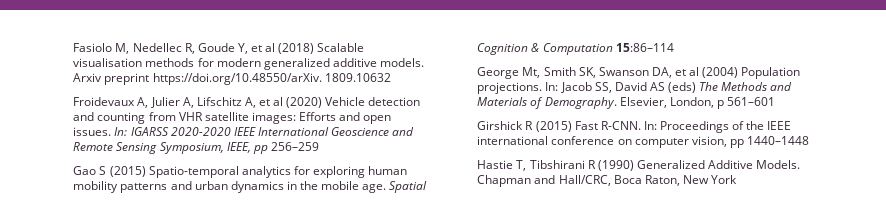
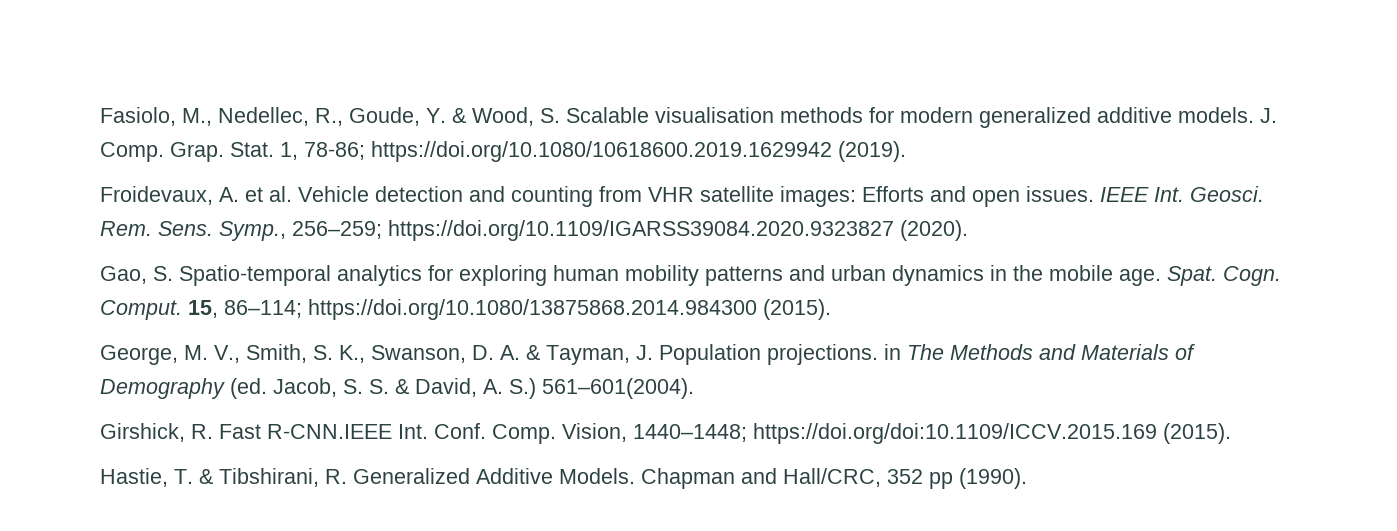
[73,43,315,54] Fasiolo M, Nedellec R, Goude Y, et al (2018) -> [100,107,561,126] Fasiolo, M., Nedellec, R., Goude, Y. & Wood, S.
[73,73,391,85] [73,97,323,108] Arxiv preprint https://doi.org/10.48550/arXiv. 1809.10632 // Froidevaux A, Julier A, Lifschitz A, et al (2020) -> [1260,108,1278,123] [100,141,907,162] [100,186,293,205] J. Comp. Grap. Stat. 1, 78-86; https://doi.org/10.1080/10618600.2019.1629942 (2019). // Froidevaux, A. et al.
[114,127,415,136] [73,142,319,154] [73,166,146,177] In: IGARSS 2020-2020 IEEE International Geoscience and Remote Sensing Symposium, IEEE, pp 256–259 // Gao S (2015) -> [1100,186,1265,202] [100,220,969,241] [100,266,174,284] IEEE Int. Geosci. Rem. Sens. Symp., 256–259; https://doi.org/10.1109/IGARSS39084.2020.9323827 (2020). // Gao, S.
[389,181,428,193] [477,43,674,55] [477,67,801,79] [477,82,696,94] Spatial Cognition & Computation 15:86–114 // George Mt, Smith SK, Swanson DA, et al (2004) Population projections. In: Jacob SS, David AS (eds) -> [1167,266,1282,286] [100,299,832,320] [100,344,902,365] Spat. Cogn. Comput. 15, 86–114; https://doi.org/10.1080/13875868.2014.984300 (2015). // George, M. V., Smith, S. K., Swanson, D. A. & Tayman, J. Population projections. in
[544,97,775,109] [477,121,792,133] [477,136,809,148] [477,160,634,171] Demography. Elsevier, London, p 561–601 // Girshick R (2015) Fast R-CNN. In: Proceedings of the IEEE international conference on computer vision, pp 1440–1448 // Hastie T, Tibshirani R (1990) -> [100,378,695,399] [100,423,1232,444] [100,468,348,487] Demography (ed. Jacob, S. S. & David, A. S.) 561–601(2004). // Girshick, R. Fast R-CNN.IEEE Int. Conf. Comp. Vision, 1440–1448; https://doi.org/doi:10.1109/ICCV.2015.169 (2015). // Hastie, T. & Tibshirani, R.
[613,175,737,186] Boca Raton, New York -> [887,468,1028,489] 352 pp (1990).

